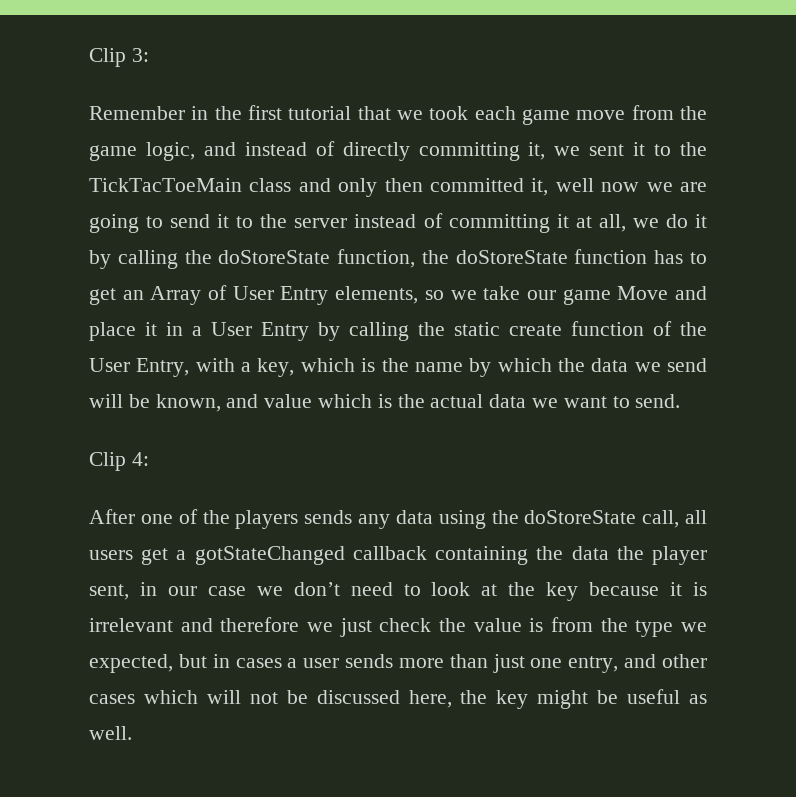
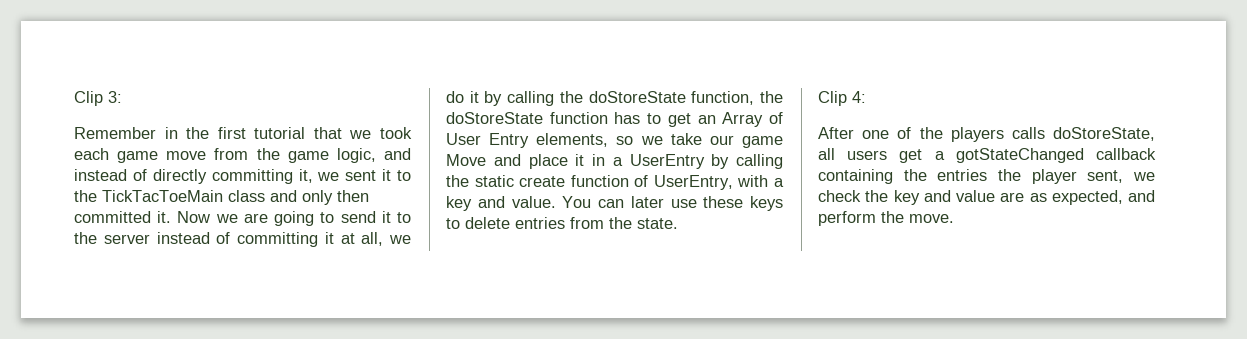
[531,178,640,196] it, well now -> [157,211,211,223] it. Now
[211,322,309,341] User Entry -> [629,154,705,169] UserEntry
[680,322,707,336] [89,358,707,377] [89,394,681,412] the User Entry, with a key, which is the name by which the data we send will be known, and value which is the actual data we want to send. -> [653,175,784,190] [446,196,783,211] [446,217,678,229] UserEntry, with a key and value. You can later use these keys to delete entries from the state.
[304,510,680,529] sends any data using the doStoreState call, -> [1011,127,1155,141] calls doStoreState,
[571,546,609,560] data -> [937,169,988,181] entries
[139,582,708,601] [89,617,707,637] [89,654,707,673] [89,689,707,709] [89,726,132,740] in our case we don’t need to look at the key because it is irrelevant and therefore we just check the value is from the type we expected, but in cases a user sends more than just one entry, and other cases which will not be discussed here, the key might be useful as well. -> [1133,172,1155,181] [818,190,1155,205] [818,211,954,226] we check the key and value are as expected, and perform the move.

